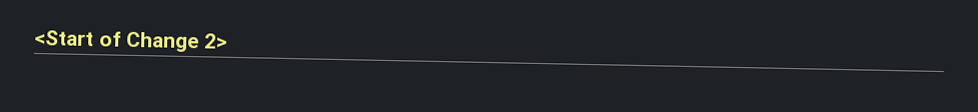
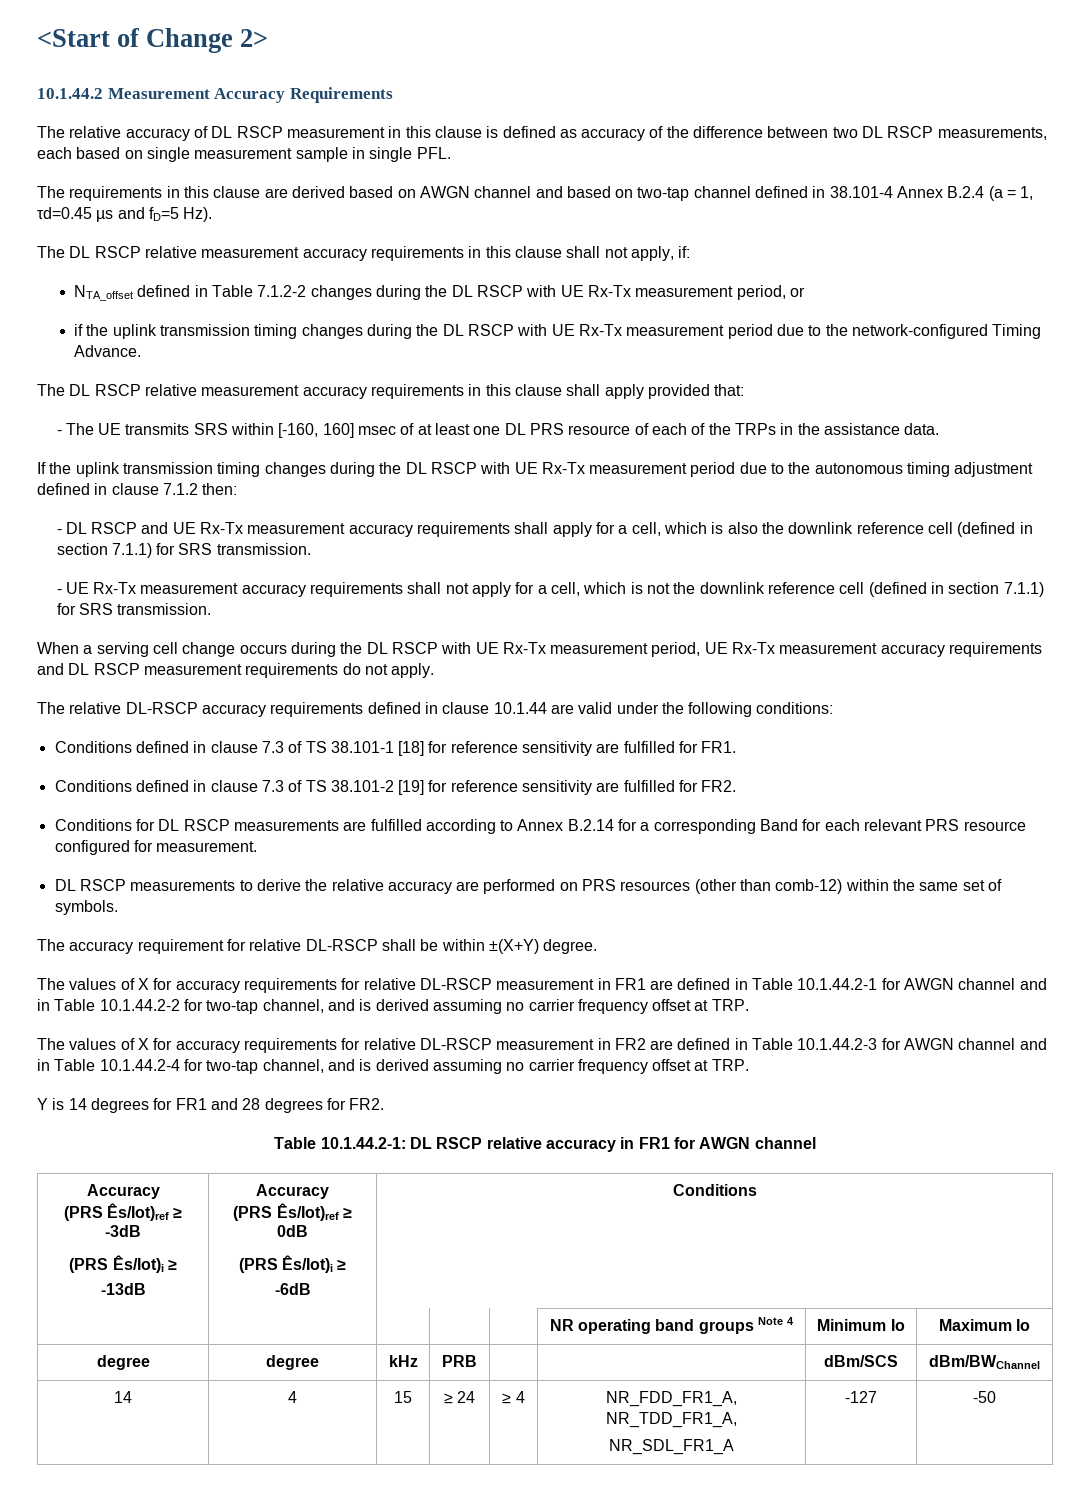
(229, 41) none -> [37,87,393,103] [37,126,1047,141] [37,147,451,162] [37,186,1034,201] [37,207,213,222] [37,246,691,261] [74,285,805,301] [74,324,1042,339] [74,345,142,357] [37,384,745,399] [56,423,940,438] [37,462,1034,477] [37,483,238,495] [56,522,1033,537] [56,543,311,558] [56,582,1044,597] [56,603,212,615] [37,642,1043,657] [37,663,435,678] [37,702,834,717] [54,741,737,756] [54,780,737,795] [54,819,1026,834] [54,840,258,855] [54,879,1003,894] [54,900,118,915] [37,939,598,954] [37,978,1047,993] [37,999,749,1014] [37,1038,1047,1053] [37,1059,749,1074] [37,1098,385,1113] [274,1137,816,1152] [86,1184,160,1199] [63,1203,183,1221] [105,1225,141,1237] [69,1255,177,1273] [100,1283,146,1295] [256,1184,329,1199] [233,1203,352,1221] [277,1225,308,1237] [238,1255,347,1273] [274,1283,311,1295] [672,1184,757,1196] [549,1317,795,1334] [817,1319,905,1331] [938,1319,1031,1331] [96,1355,150,1370] [266,1355,319,1370] [388,1355,418,1367] [441,1355,477,1367] [824,1355,898,1367] [929,1355,1040,1369] [114,1391,132,1403] [288,1391,297,1403] [394,1391,412,1403] [443,1391,476,1404] [502,1391,525,1404] [606,1391,737,1407] [606,1412,737,1428] [609,1439,734,1455] [845,1391,877,1403] [973,1391,996,1403] // 10.1.44.2 Measurement Accuracy Requirements // The relative accuracy of DL RSCP measurement in this clause is defined as accuracy of the difference between two DL RSCP measurements, each based on single measurement sample in single PFL. // The requirements in this clause are derived based on AWGN channel and based on two-tap channel defined in 38.101-4 Annex B.2.4 (a = 1, τd=0.45 µs and fD=5 Hz). // The DL RSCP relative measurement accuracy requirements in this clause shall not apply, if: // NTA_offset defined in Table 7.1.2-2 changes during the DL RSCP with UE Rx-Tx measurement period, or // if the uplink transmission timing changes during the DL RSCP with UE Rx-Tx measurement period due to the network-configured Timing Advance. // The DL RSCP relative measurement accuracy requirements in this clause shall apply provided that: // - The UE transmits SRS within [-160, 160] msec of at least one DL PRS resource of each of the TRPs in the assistance data. // If the uplink transmission timing changes during the DL RSCP with UE Rx-Tx measurement period due to the autonomous timing adjustment defined in clause 7.1.2 then: // - DL RSCP and UE Rx-Tx measurement accuracy requirements shall apply for a cell, which is also the downlink reference cell (defined in section 7.1.1) for SRS transmission. // - UE Rx-Tx measurement accuracy requirements shall not apply for a cell, which is not the downlink reference cell (defined in section 7.1.1) for SRS transmission. // When a serving cell change occurs during the DL RSCP with UE Rx-Tx measurement period, UE Rx-Tx measurement accuracy requirements and DL RSCP measurement requirements do not apply. // The relative DL-RSCP accuracy requirements defined in clause 10.1.44 are valid under the following conditions: // Conditions defined in clause 7.3 of TS 38.101-1 [18] for reference sensitivity are fulfilled for FR1. // Conditions defined in clause 7.3 of TS 38.101-2 [19] for reference sensitivity are fulfilled for FR2. // Conditions for DL RSCP measurements are fulfilled according to Annex B.2.14 for a corresponding Band for each relevant PRS resource configured for measurement. // DL RSCP measurements to derive the relative accuracy are performed on PRS resources (other than comb-12) within the same set of symbols. // The accuracy requirement for relative DL-RSCP shall be within ±(X+Y) degree. // The values of X for accuracy requirements for relative DL-RSCP measurement in FR1 are defined in Table 10.1.44.2-1 for AWGN channel and in Table 10.1.44.2-2 for two-tap channel, and is derived assuming no carrier frequency offset at TRP. // The values of X for accuracy requirements for relative DL-RSCP measurement in FR2 are defined in Table 10.1.44.2-3 for AWGN channel and in Table 10.1.44.2-4 for two-tap channel, and is derived assuming no carrier frequency offset at TRP. // Y is 14 degrees for FR1 and 28 degrees for FR2. // Table 10.1.44.2-1: DL RSCP relative accuracy in FR1 for AWGN channel // Accuracy // (PRS Ês/Iot)ref ≥ -3dB // (PRS Ês/Iot)i ≥ // -13dB | Accuracy // (PRS Ês/Iot)ref ≥ 0dB // (PRS Ês/Iot)i ≥ // -6dB | Conditions // | | | | | NR operating band groups Note 4 | Minimum Io | Maximum Io // degree | degree | kHz | PRB | | | dBm/SCS | dBm/BWChannel // 14 | 4 | 15 | ≥ 24 | ≥ 4 | NR_FDD_FR1_A, NR_TDD_FR1_A, // NR_SDL_FR1_A | -127 | -50

